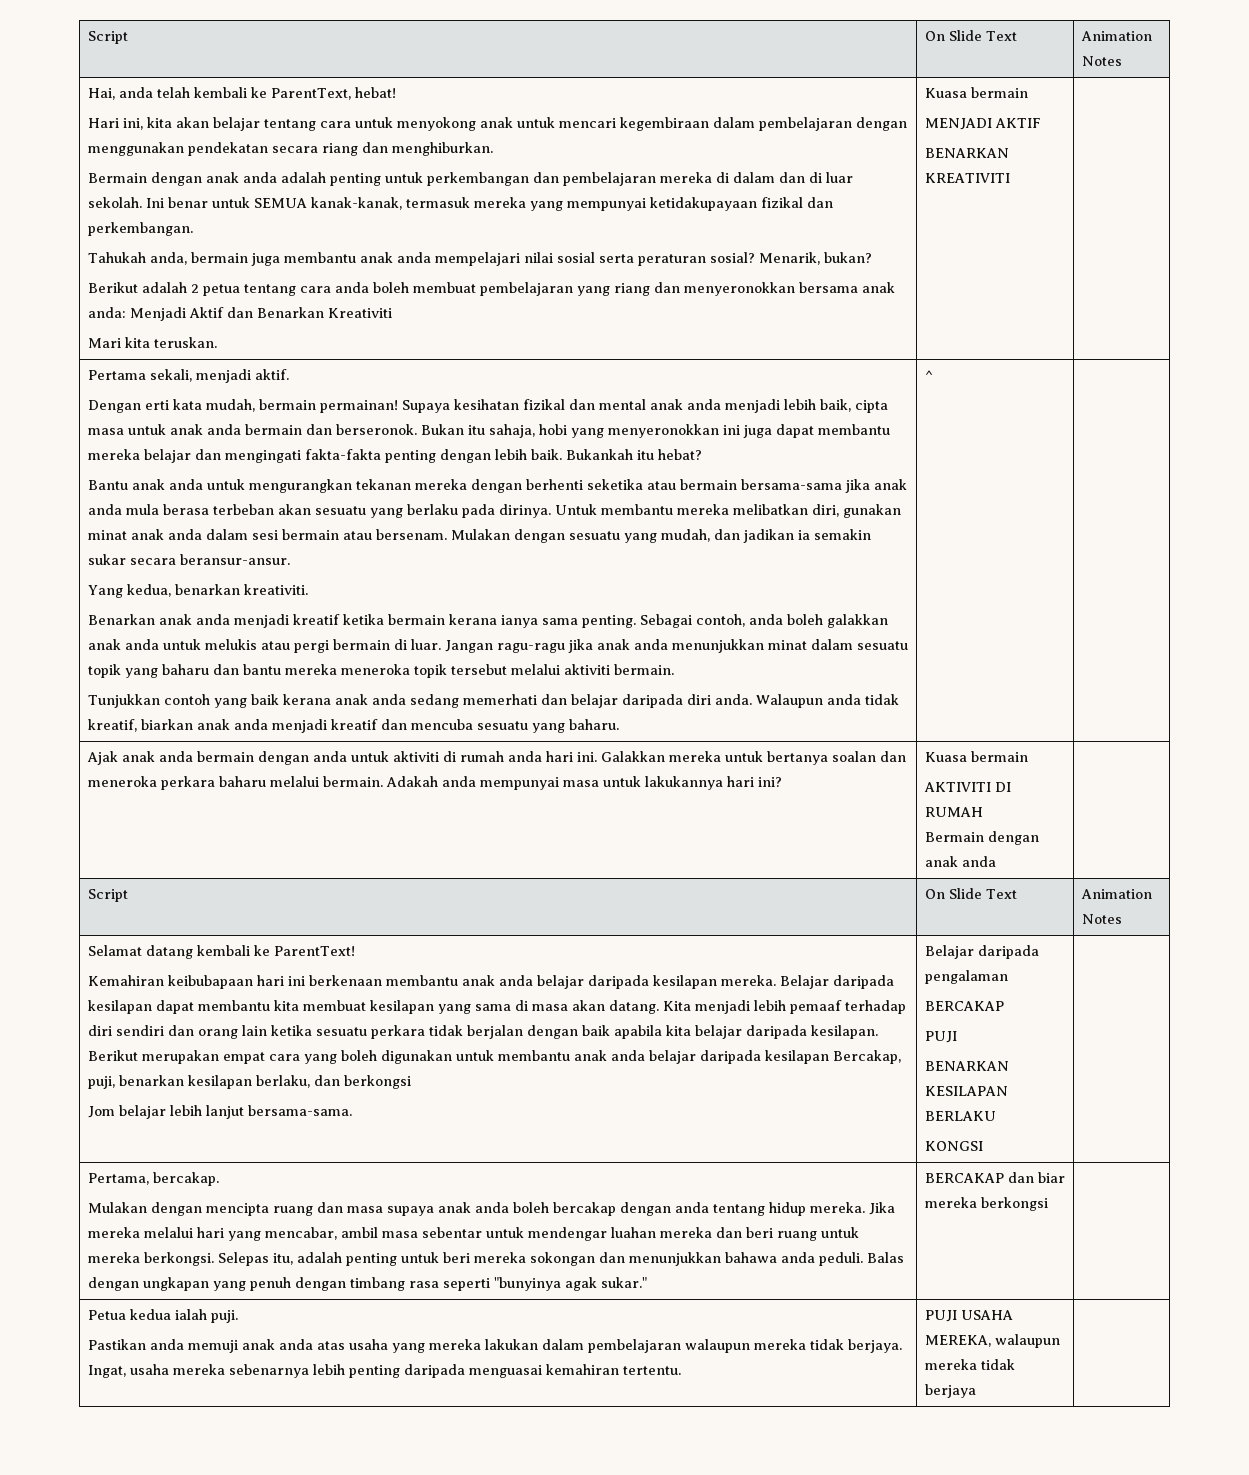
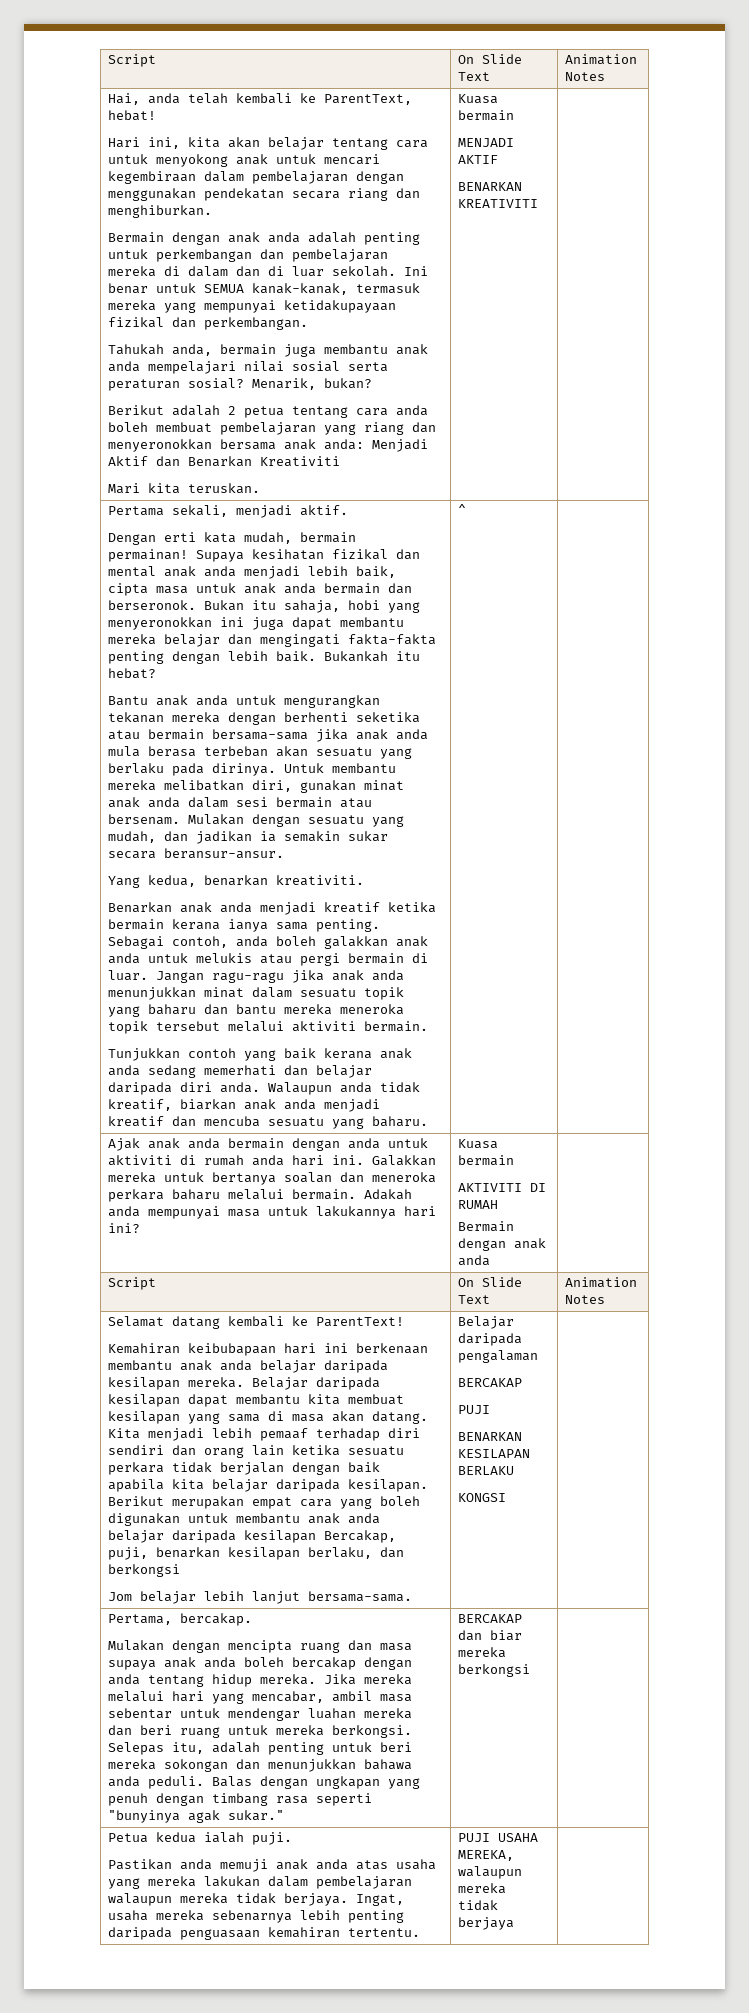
[468,1365,542,1378] menguasai -> [180,1929,261,1940] penguasaan

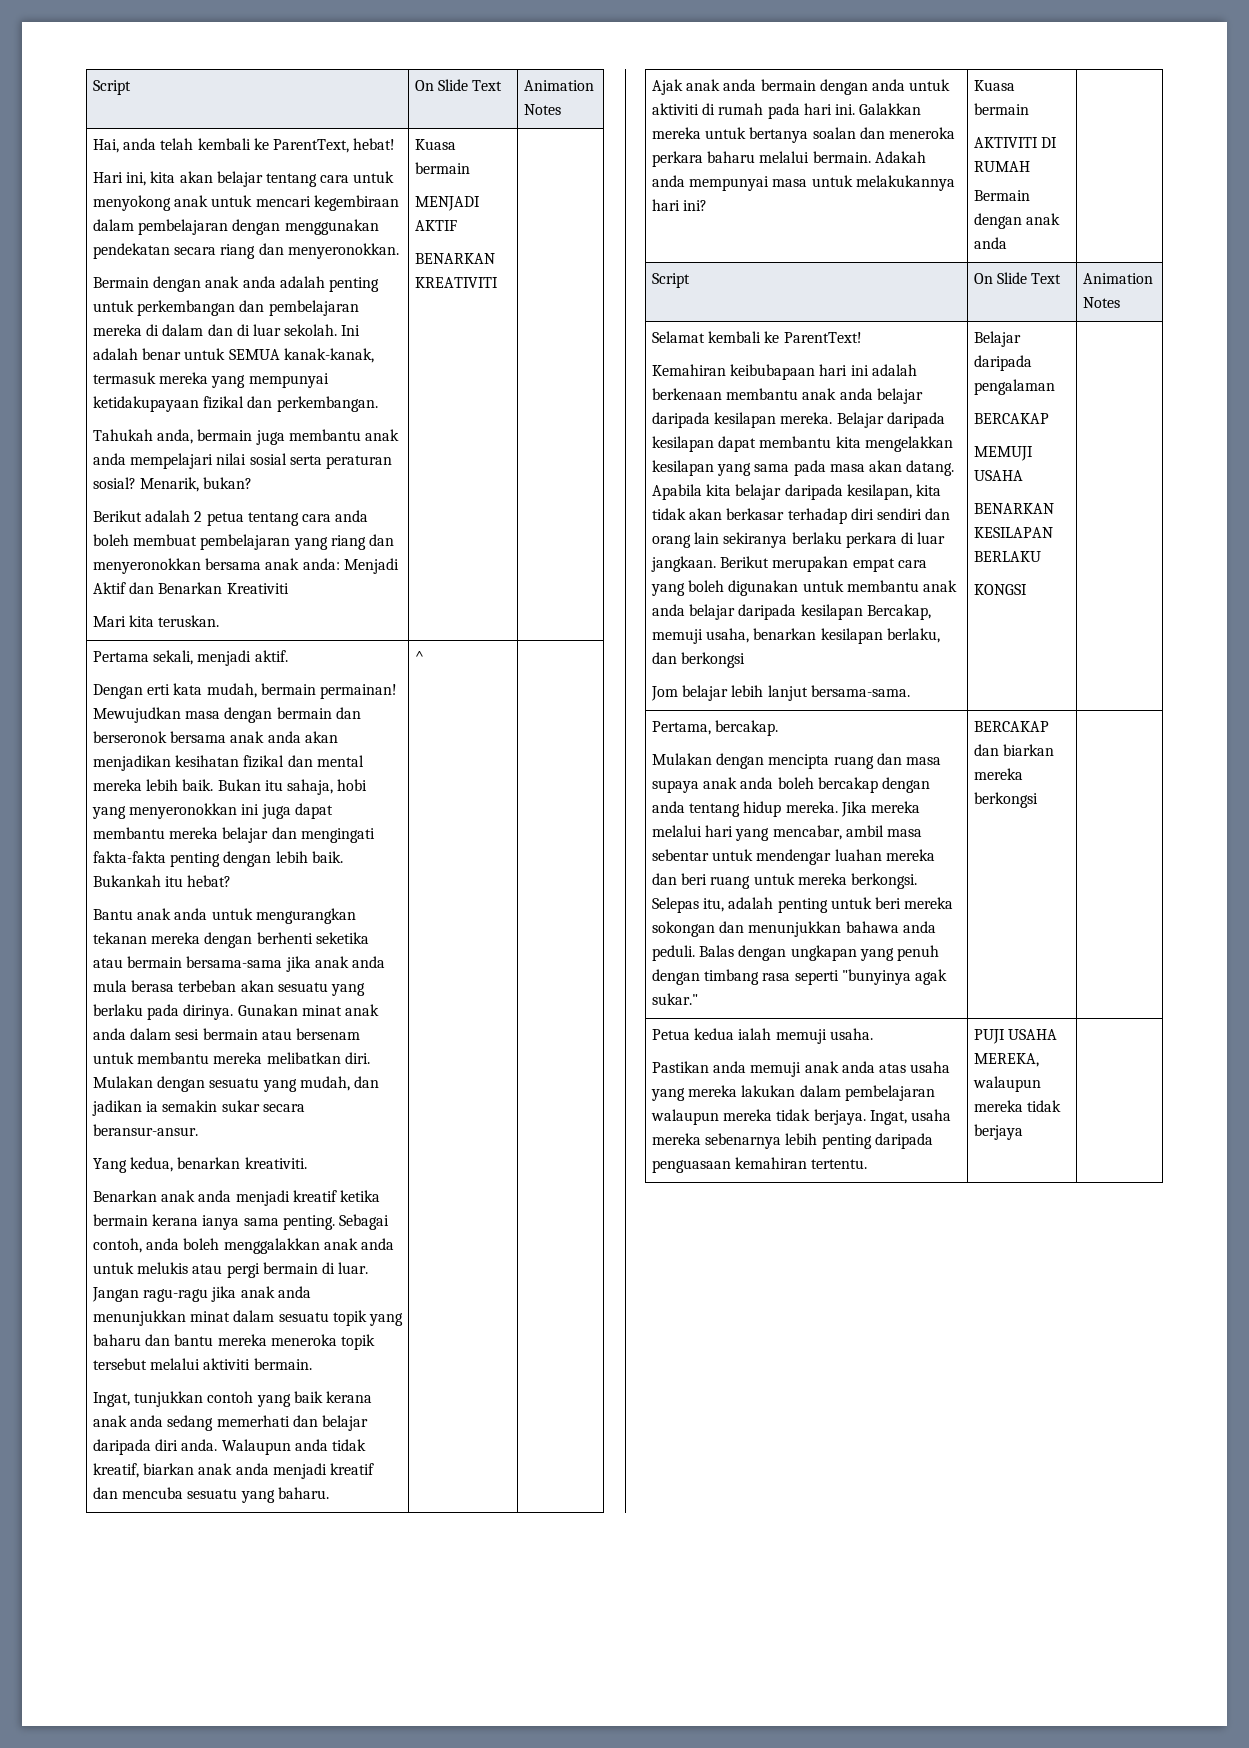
[108,205,213,218] menghiburkan. -> [287,243,399,259] menyeronokkan.
(429, 271) none -> [93,348,139,360] adalah
[196,549,421,562] [108,566,397,579] [108,583,413,596] [108,600,197,610] Supaya kesihatan fizikal dan mental anak anda menjadi lebih baik, cipta masa untuk anak anda bermain dan berseronok. -> [93,707,361,723] [93,731,338,743] [93,755,364,771] [93,779,214,791] Mewujudkan masa dengan bermain dan berseronok bersama anak anda akan menjadikan kesihatan fizikal dan mental mereka lebih baik.
[284,763,397,774] [108,780,357,793] Untuk membantu mereka melibatkan diri, gunakan -> [237,1004,298,1016] Gunakan
[108,814,181,825] bersenam. -> [295,1028,360,1040] [93,1052,370,1064] bersenam untuk membantu mereka melibatkan diri.
[324,936,389,949] galakkan -> [223,1238,320,1254] menggalakkan
[108,1048,181,1061] Tunjukkan -> [93,1391,204,1407] Ingat, tunjukkan
[252,1155,285,1166] anda -> [767,103,800,119] pada
[316,1206,397,1219] lakukannya -> [855,175,955,191] melakukannya
[172,1316,221,1329] datang -> (706, 337) none
(349, 1348) none -> [871,364,917,376] adalah
[348,1394,405,1405] membuat -> [864,436,953,452] mengelakkan
[268,1411,285,1421] di -> [793,460,826,476] pada
[108,1428,309,1441] Kita menjadi lebih pemaaf -> [652,484,941,500] [652,508,785,520] Apabila kita belajar daripada kesilapan, kita tidak akan berkasar
[292,1445,405,1456] [108,1462,381,1475] [108,1479,429,1492] ketika sesuatu perkara tidak berjalan dengan baik apabila kita belajar daripada kesilapan. -> [723,532,946,548] [651,556,717,572] sekiranya berlaku perkara di luar jangkaan.
[108,1547,149,1560] puji, -> [652,628,750,644] memuji usaha,
[458,1405,491,1414] PUJI -> [974,446,1034,461] [974,470,1024,481] MEMUJI USAHA
[490,1630,523,1641] biar -> [1003,744,1055,756] biarkan
[252,1832,293,1845] puji. -> [775,1028,873,1044] memuji usaha.

